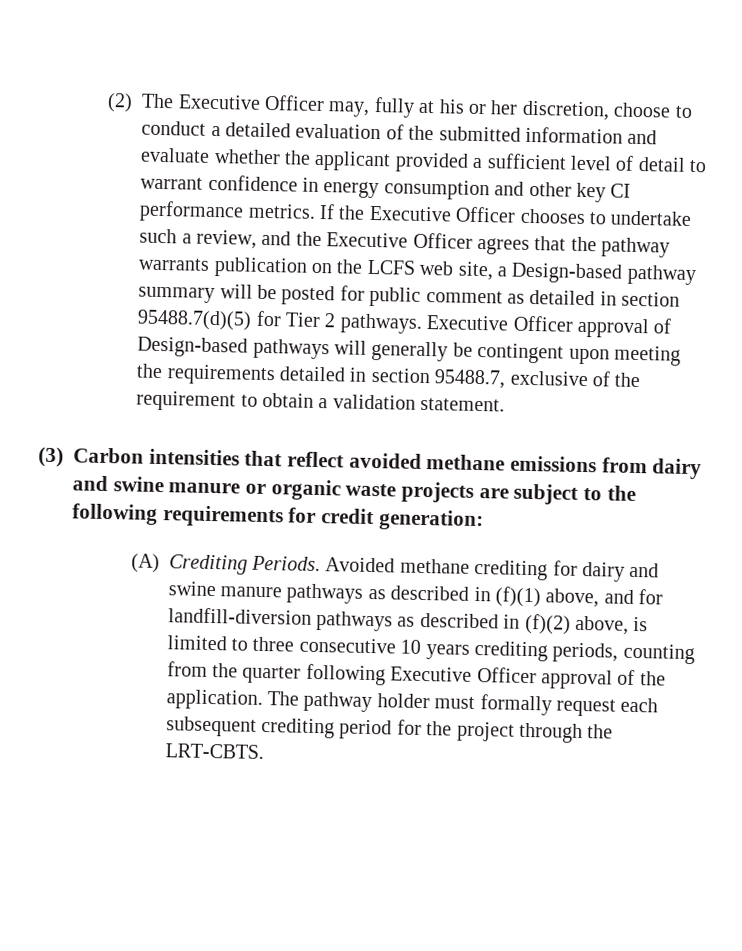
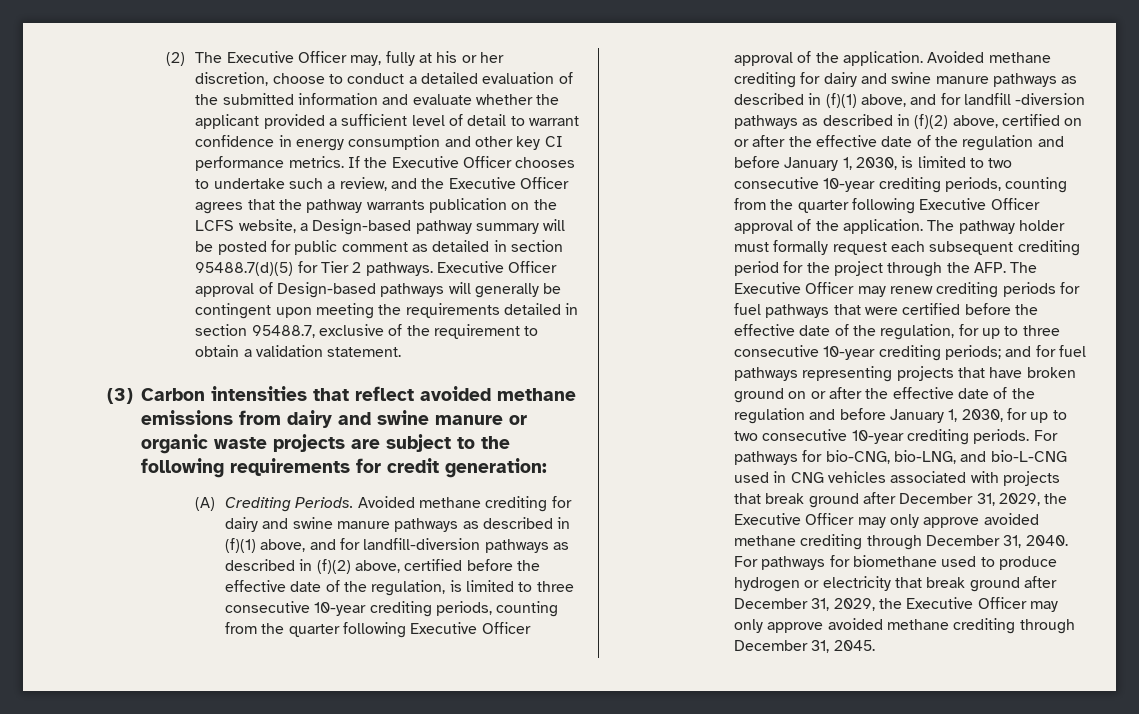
[419,260,494,281] web site, -> [238,219,296,233] website,
(630, 625) none -> [404,559,540,571] [224,580,446,596] certified before the effective date of the regulation,
[400,639,470,660] 10 years -> [314,601,559,617] [224,622,531,638] [733,51,1051,66] [733,72,1078,88] [733,93,1086,108] [733,114,1083,129] [733,135,1064,151] [733,156,1013,171] [733,177,876,192] 10-year crediting periods, counting from the quarter following Executive Officer approval of the application. Avoided methane crediting for dairy and swine manure pathways as described in (f)(1) above, and for landfill -diversion pathways as described in (f)(2) above, certified on or after the effective date of the regulation and before January 1, 2030, is limited to two consecutive 10-year
[164,743,264,760] LRT-CBTS. -> [973,262,1038,273] [733,282,1080,298] [733,303,1038,318] [733,324,1060,340] [733,345,1086,361] [733,366,1076,382] [733,387,1035,403] [733,408,1067,424] [733,429,1058,445] [733,450,1067,465] [733,471,1060,486] [733,492,1068,508] [733,513,1039,528] [733,534,1068,550] [733,555,1057,570] [733,576,1057,592] [733,597,1058,612] [733,618,1075,634] [733,640,875,653] AFP. The Executive Officer may renew crediting periods for fuel pathways that were certified before the effective date of the regulation, for up to three consecutive 10-year crediting periods; and for fuel pathways representing projects that have broken ground on or after the effective date of the regulation and before January 1, 2030, for up to two consecutive 10-year crediting periods. For pathways for bio-CNG, bio-LNG, and bio-L-CNG used in CNG vehicles associated with projects that break ground after December 31, 2029, the Executive Officer may only approve avoided methane crediting through December 31, 2040. For pathways for biomethane used to produce hydrogen or electricity that break ground after December 31, 2029, the Executive Officer may only approve avoided methane crediting through December 31, 2045.

